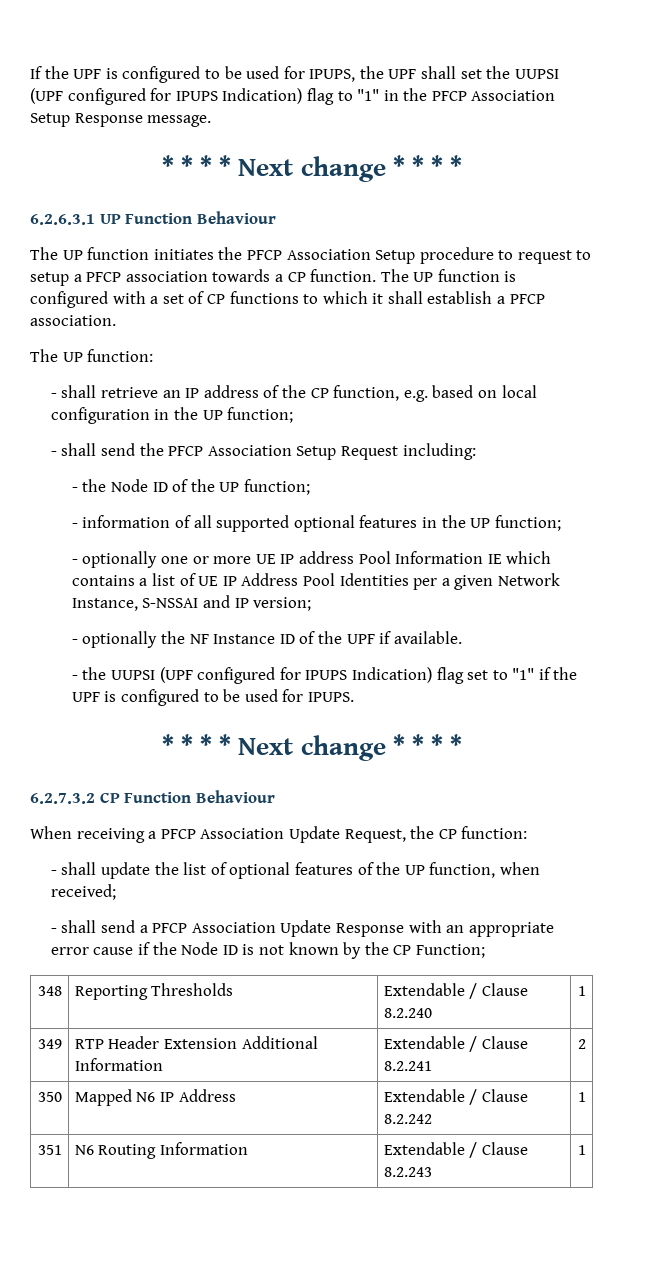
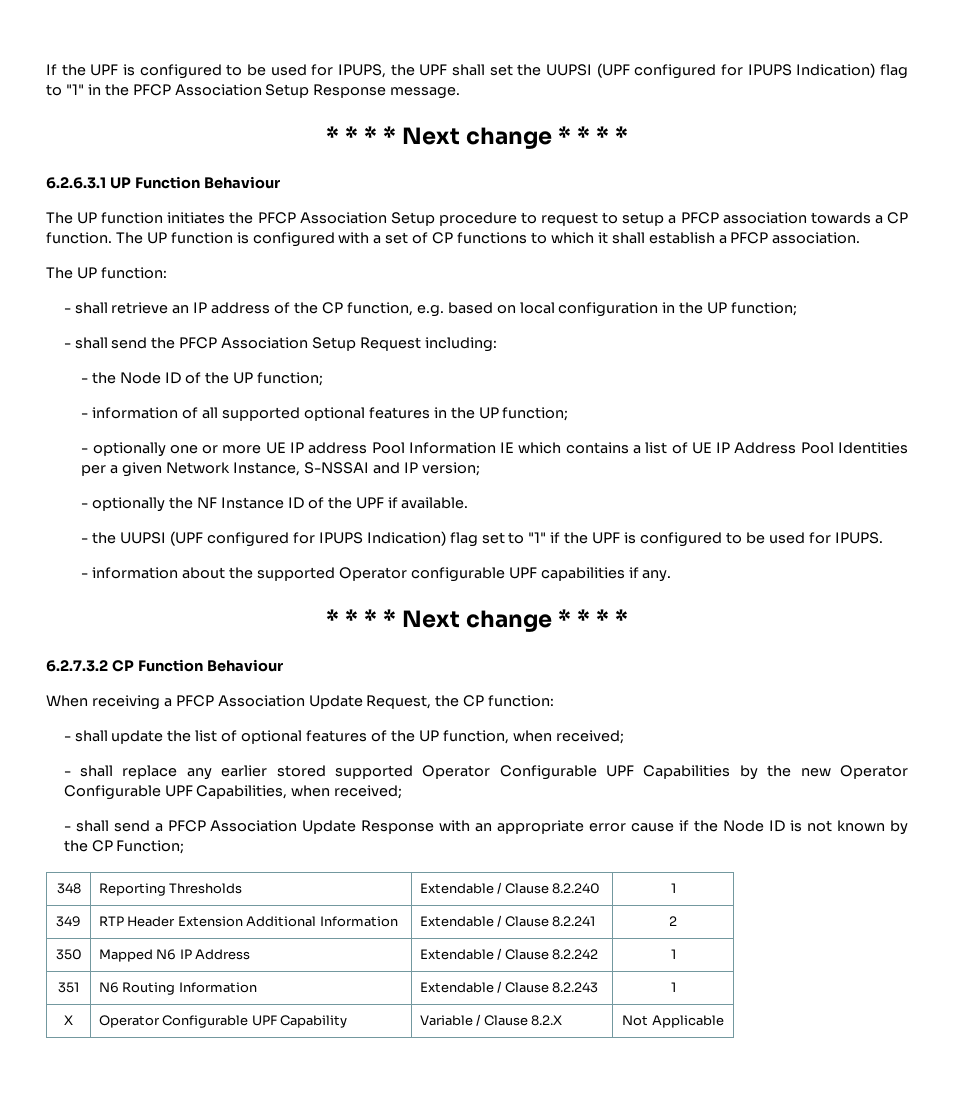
(354, 697) none -> [81,567,672,582] // - information about the supported Operator configurable UPF capabilities if any.
(116, 892) none -> [63,765,908,780] [63,785,403,800] // - shall replace any earlier stored supported Operator Configurable UPF Capabilities by the new Operator Configurable UPF Capabilities, when received;
(586, 1150) none -> [64,1015,73,1025] [98,1015,348,1028] [419,1014,563,1026] [622,1015,724,1028] // X | Operator Configurable UPF Capability | Variable / Clause 8.2.X | Not Applicable

